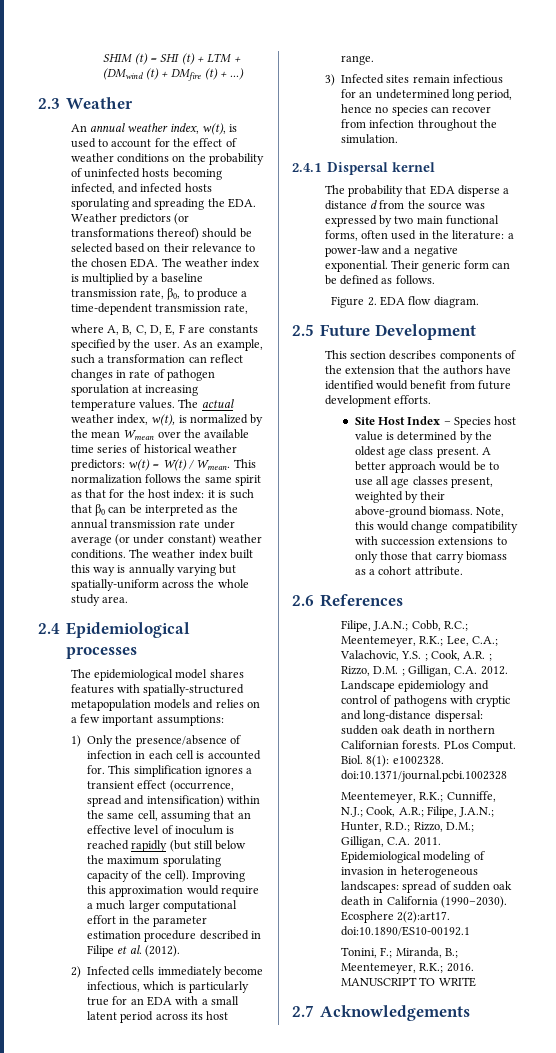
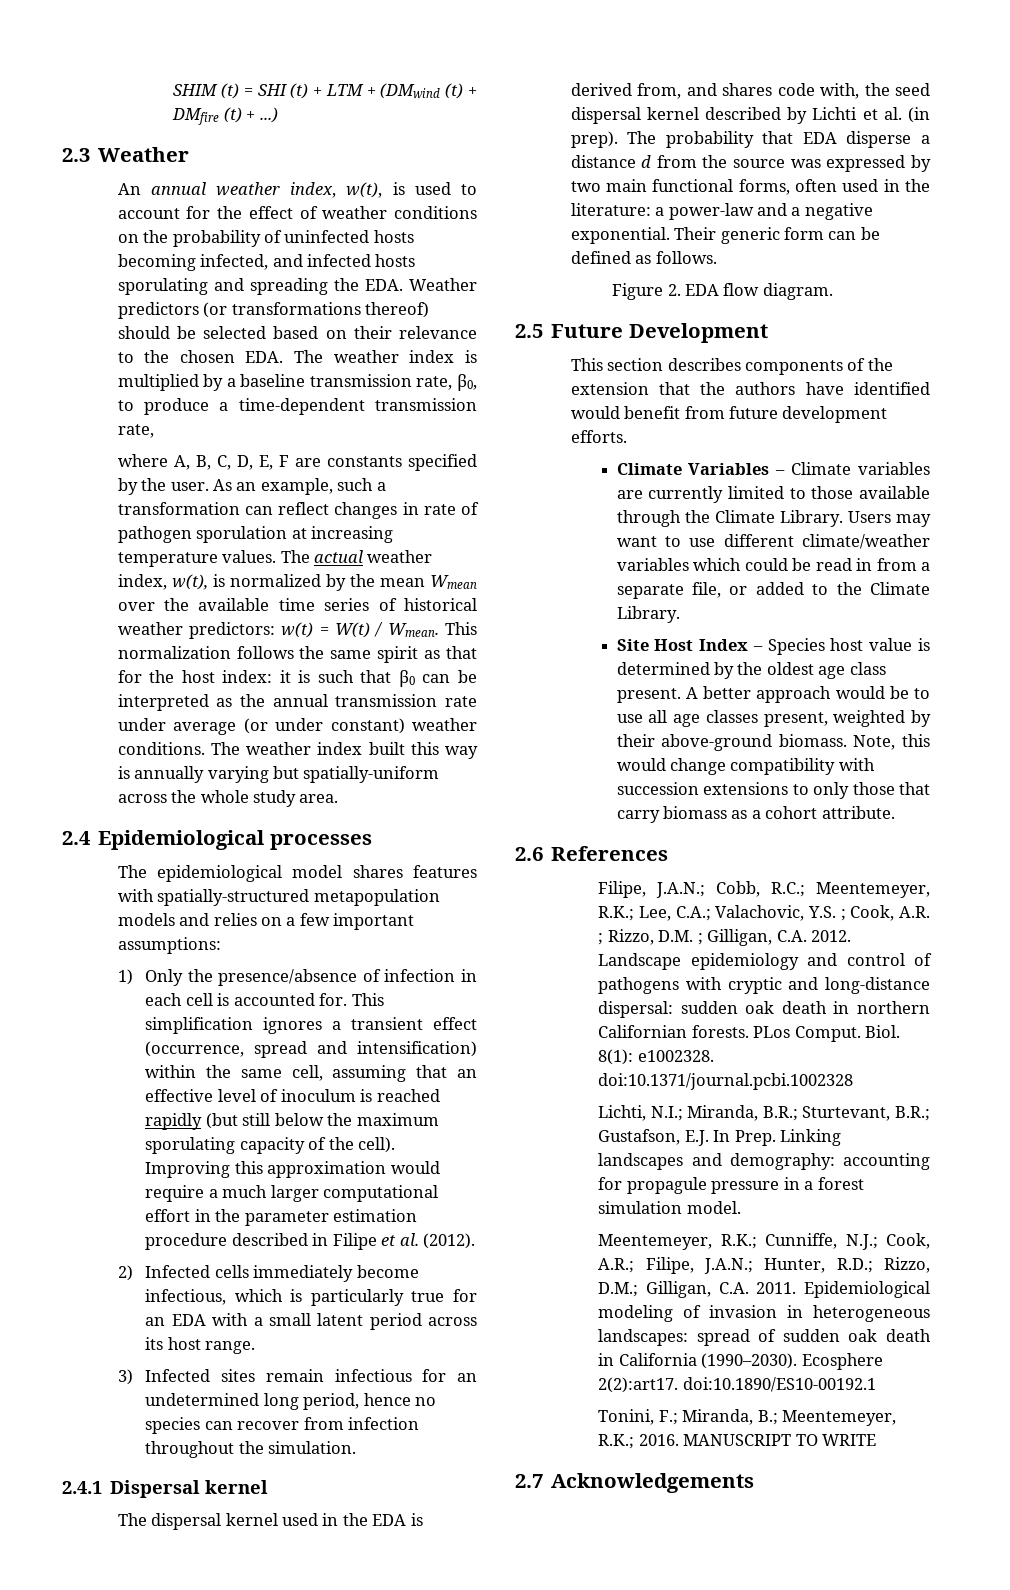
(345, 189) none -> [151,1513,423,1530] [570,83,930,99] [570,107,930,124] [570,131,657,148] dispersal kernel used in the EDA is derived from, and shares code with, the seed dispersal kernel described by Lichti et al. (in prep). The
(431, 399) none -> [616,462,930,475] [616,486,930,503] [616,510,931,527] [616,534,930,549] [616,558,930,571] [616,582,930,599] [616,606,680,623] // Climate Variables – Climate variables are currently limited to those available through the Climate Library. Users may want to use different climate/weather variables which could be read in from a separate file, or added to the Climate Library.
(507, 776) none -> [598,1105,930,1121] [598,1129,842,1146] [598,1153,930,1170] [598,1177,864,1194] [598,1201,741,1214] // Lichti, N.I.; Miranda, B.R.; Sturtevant, B.R.; Gustafson, E.J. In Prep. Linking landscapes and demography: accounting for propagule pressure in a forest simulation model.

